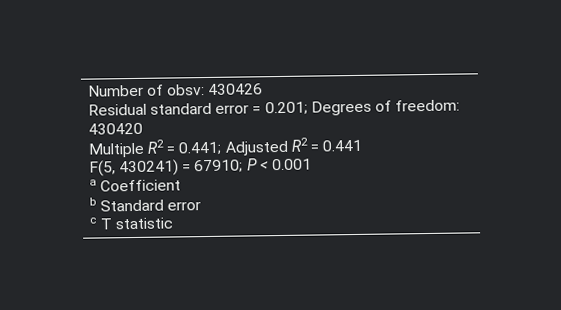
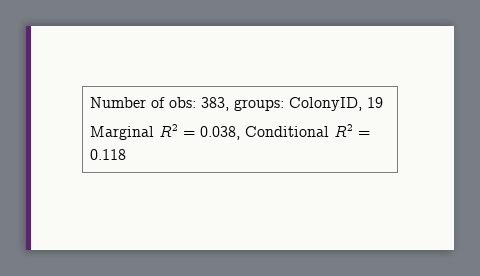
[167,83,264,96] [87,99,461,116] [87,122,143,135] [87,137,363,158] [88,158,313,177] [88,179,182,192] [88,197,202,212] [88,217,174,230] obsv: 430426 // Residual standard error = 0.201; Degrees of freedom: 430420 // Multiple R2 = 0.441; Adjusted R2 = 0.441 // F(5, 430241) = 67910; P < 0.001 // a Coefficient // b Standard error // c T statistic -> [169,97,384,111] [90,124,371,140] [90,149,127,160] obs: 383, groups: ColonyID, 19 // Marginal R2 = 0.038, Conditional R2 = 0.118

